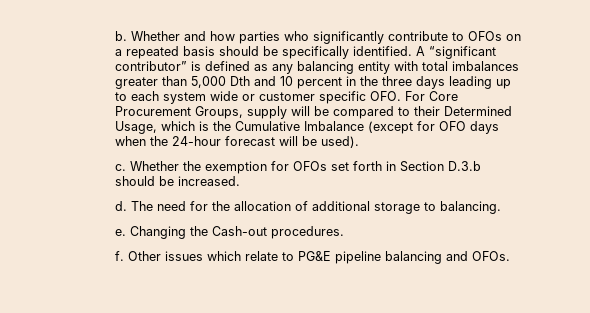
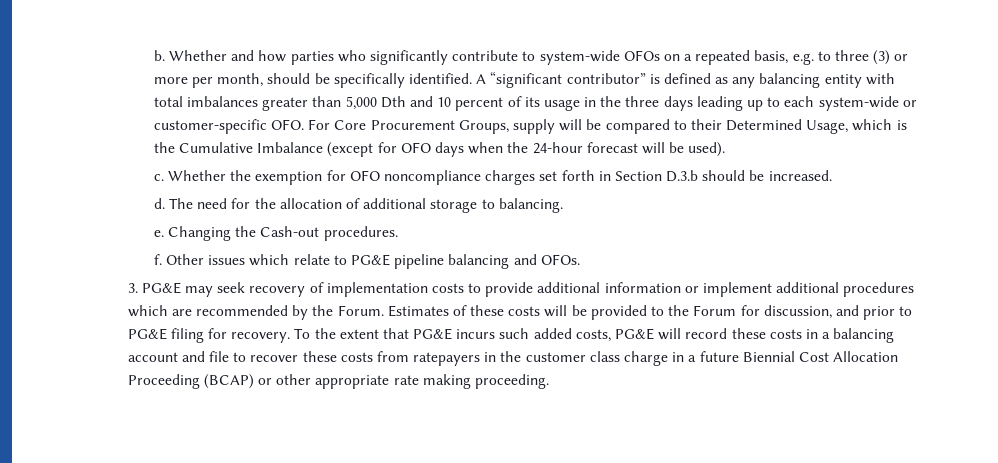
(465, 36) none -> [539,50,620,65] system-wide
[183,46,216,56] basis -> [754,50,909,65] [153,73,264,88] basis, e.g. to three (3) or more per month,
(343, 83) none -> [507,96,580,111] of its usage
[163,91,367,104] system wide or customer specific -> [818,96,917,111] [153,119,267,134] system-wide or customer-specific
[293,161,328,171] OFOs -> [349,170,536,185] OFO noncompliance charges
(511, 256) none -> [127,282,915,297] [127,305,913,320] [127,328,895,343] [127,351,899,366] [127,374,549,389] // 3. PG&E may seek recovery of implementation costs to provide additional information or implement additional procedures which are recommended by the Forum. Estimates of these costs will be provided to the Forum for discussion, and prior to PG&E filing for recovery. To the extent that PG&E incurs such added costs, PG&E will record these costs in a balancing account and file to recover these costs from ratepayers in the customer class charge in a future Biennial Cost Allocation Proceeding (BCAP) or other appropriate rate making proceeding.

